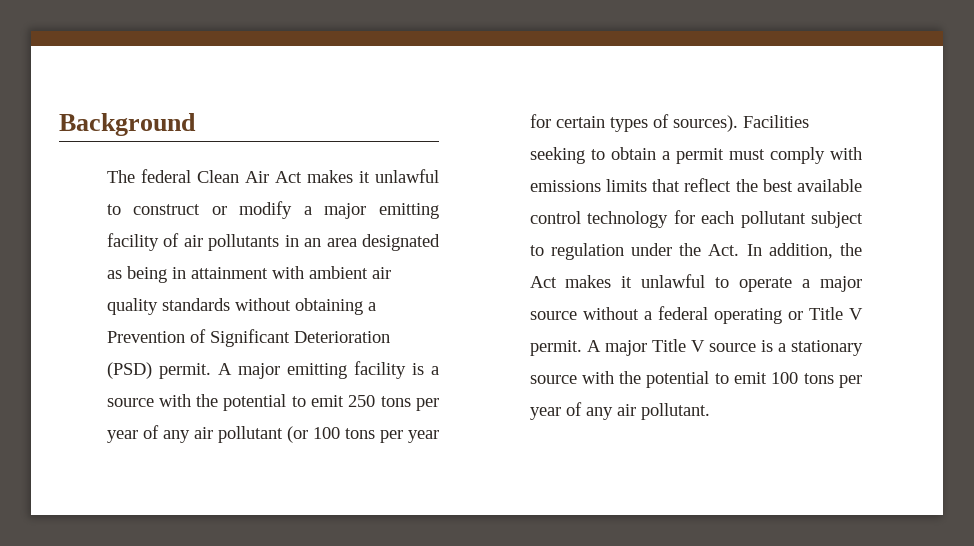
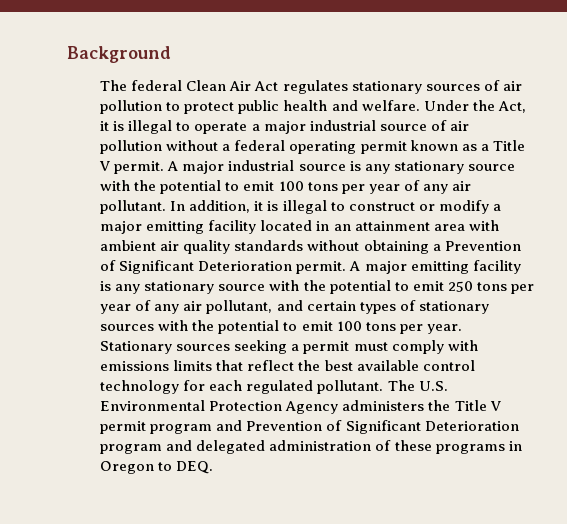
[306,169,440,183] makes it unlawful -> [282,80,522,94] [100,100,526,114] [100,120,469,134] [100,140,525,154] [99,160,515,174] [100,180,471,194] [100,200,327,214] regulates stationary sources of air pollution to protect public health and welfare. Under the Act, it is illegal to operate a major industrial source of air pollution without a federal operating permit known as a Title V permit. A major industrial source is any stationary source with the potential to emit 100 tons per year of any air pollutant. In addition, it is illegal
[163,233,440,251] [106,266,268,283] of air pollutants in an area designated as being in attainment -> [260,220,465,231] located in an attainment area
[106,362,152,379] (PSD) -> (293, 266) none
[431,366,440,375] a -> [115,281,215,294] any stationary
[217,426,439,443] [529,114,809,132] [529,147,656,164] pollutant (or 100 tons per year for certain types of sources). Facilities seeking to obtain -> [206,300,489,314] [100,320,462,334] [100,340,288,354] pollutant, and certain types of stationary sources with the potential to emit 100 tons per year. Stationary sources seeking
[740,211,863,228] [529,243,862,260] [529,274,862,292] [529,306,863,324] [529,339,864,356] [529,371,863,388] [529,402,710,420] pollutant subject to regulation under the Act. In addition, the Act makes it unlawful to operate a major source without a federal operating or Title V permit. A major Title V source is a stationary source with the potential to emit 100 tons per year of any air pollutant. -> [246,380,448,394] [100,400,501,414] [100,420,519,434] [100,440,522,454] [100,461,214,474] regulated pollutant. The U.S. Environmental Protection Agency administers the Title V permit program and Prevention of Significant Deterioration program and delegated administration of these programs in Oregon to DEQ.

